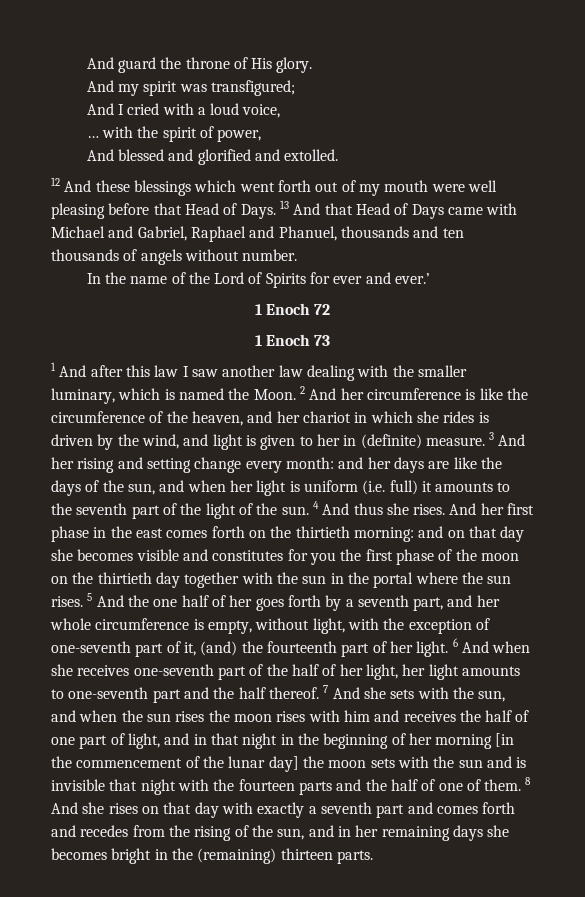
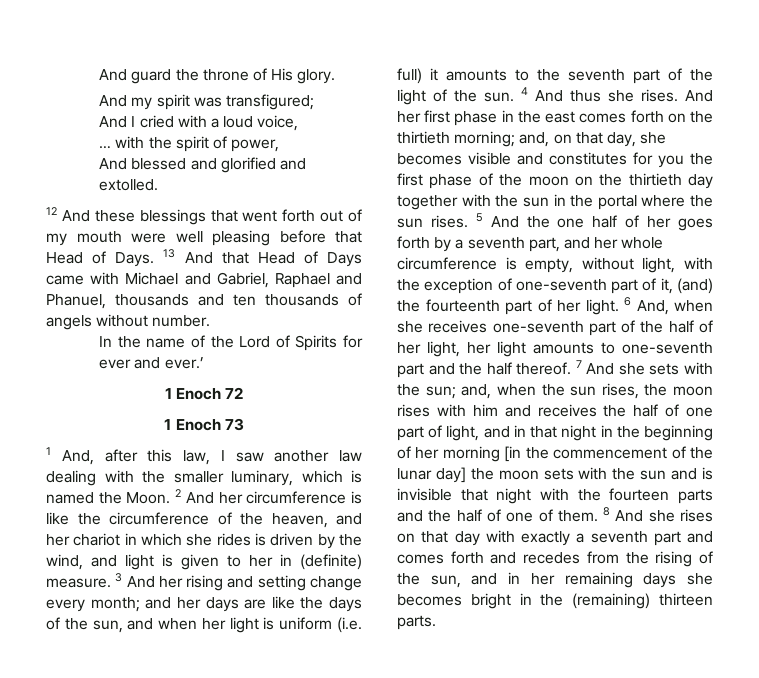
[194,180,237,192] which -> [210,210,238,222] that
[59,365,87,377] And -> [61,450,94,465] And,
[154,365,179,377] law -> [183,450,210,465] law,
[285,457,334,469] month: -> [90,597,140,612] month;
[353,526,525,542] morning: and on that day -> [454,131,636,147] morning; and, on that day,
[461,641,489,653] And -> [636,300,669,315] And,
[478,690,506,702] [51,710,76,722] sun, and -> [425,384,492,399] sun; and,
[175,711,205,722] rises -> [601,383,639,399] rises,

